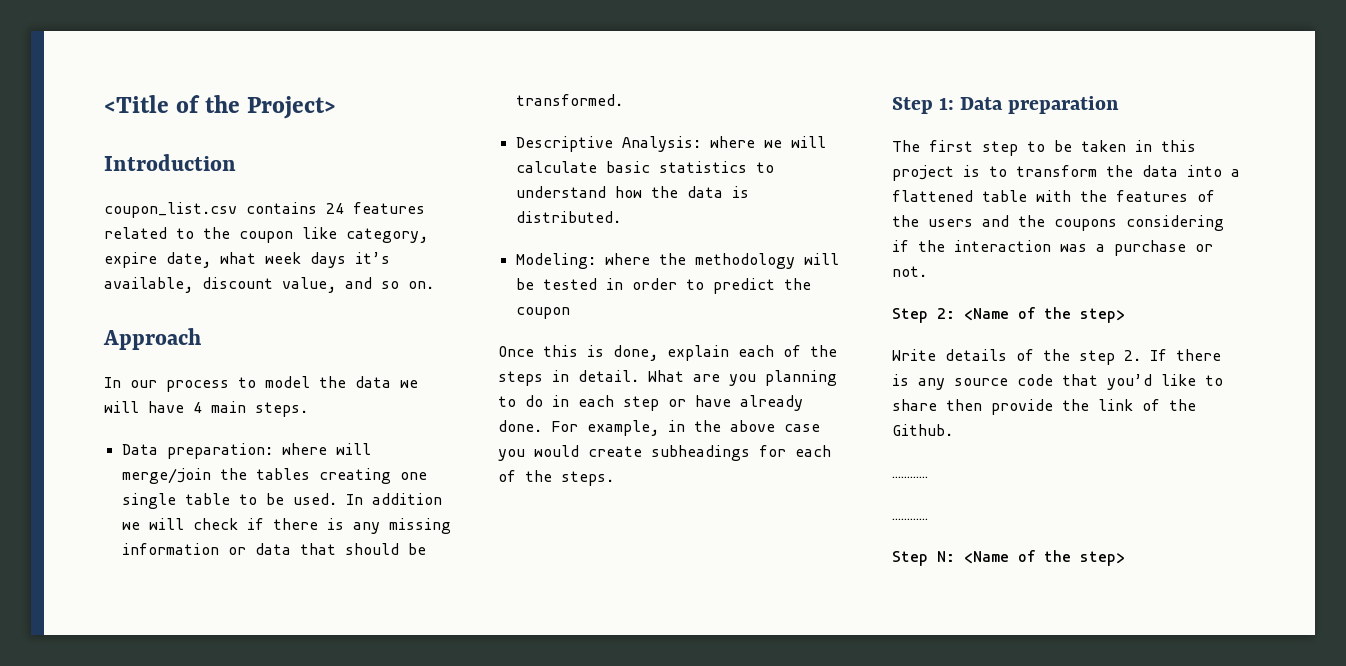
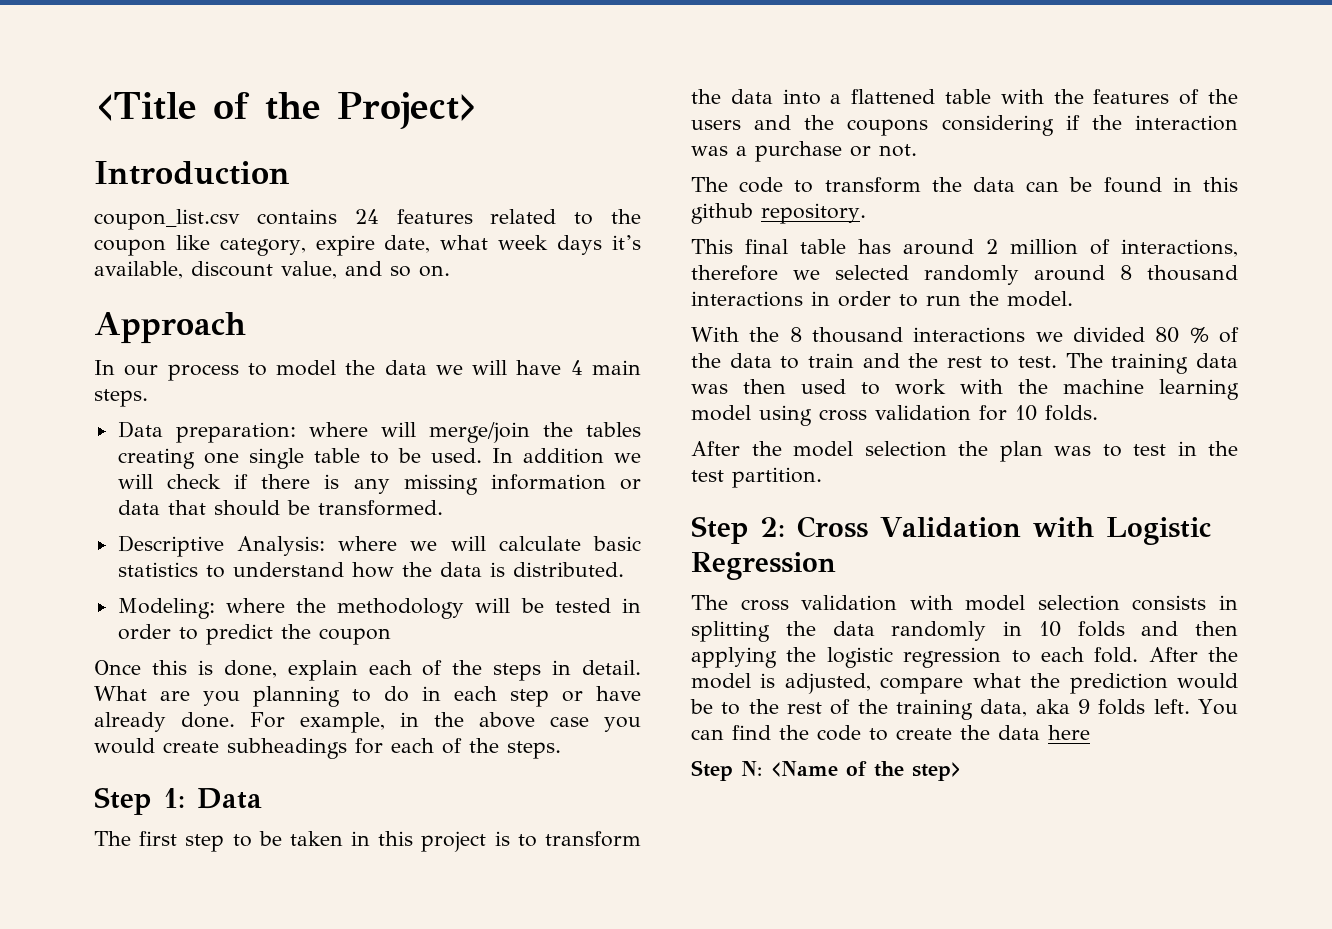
[1008,96,1120,114] preparation -> (262, 798) none
[892,307,1125,323] [892,349,1221,365] [892,374,1223,390] [892,399,1196,415] [892,424,953,436] [892,476,928,478] [892,518,928,520] Step 2: <Name of the step> // Write details of the step 2. If there is any source code that you’d like to share then provide the link of the Github. // ………… // ………… -> [691,177,1238,193] [691,203,866,224] [691,239,1238,257] [691,265,1238,285] [691,291,1073,307] [691,327,1239,343] [691,353,1238,374] [691,379,1239,400] [691,405,1098,426] [691,441,1238,462] [691,467,822,488] [691,516,1212,545] [691,552,836,580] [691,595,1238,611] [691,621,1238,642] [691,647,1238,668] [691,673,1238,694] [690,699,1239,720] [691,725,1090,741] The code to transform the data can be found in this github repository. // This final table has around 2 million of interactions, therefore we selected randomly around 8 thousand interactions in order to run the model. // With the 8 thousand interactions we divided 80 % of the data to train and the rest to test. The training data was then used to work with the machine learning model using cross validation for 10 folds. // After the model selection the plan was to test in the test partition. // Step 2: Cross Validation with Logistic Regression // The cross validation with model selection consists in splitting the data randomly in 10 folds and then applying the logistic regression to each fold. After the model is adjusted, compare what the prediction would be to the rest of the training data, aka 9 folds left. You can find the code to create the data here

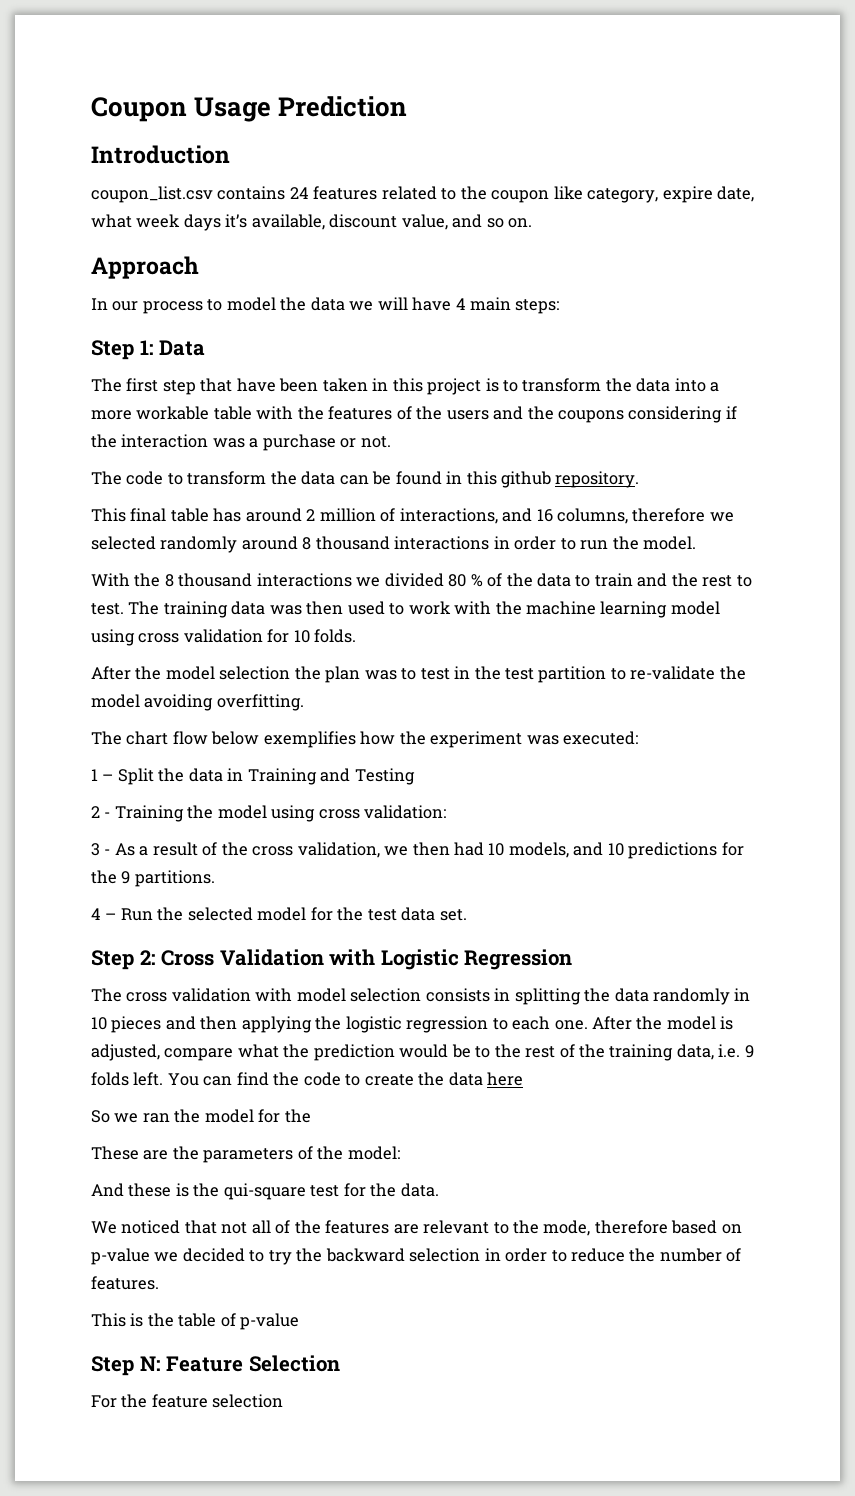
[94,92,478,129] <Title of the Project> -> [91,96,408,122] Coupon Usage Prediction
[94,389,148,407] [117,421,641,443] [117,448,641,469] [117,474,641,495] [117,500,443,516] [117,535,642,557] [117,562,624,578] [117,598,641,619] [117,624,391,645] [94,660,641,681] [94,686,641,707] [94,712,641,733] [94,738,561,759] steps. // Data preparation: where will merge/join the tables creating one single table to be used. In addition we will check if there is any missing information or data that should be transformed. // Descriptive Analysis: where we will calculate basic statistics to understand how the data is distributed. // Modeling: where the methodology will be tested in order to predict the coupon // Once this is done, explain each of the steps in detail. What are you planning to do in each step or have already done. For example, in the above case you would create subheadings for each of the steps. -> [515,299,560,314] steps:
[232,831,282,847] to be -> [200,378,319,392] that have been
[851,89,936,104] flattened -> [91,406,210,420] more workable
(1238, 248) none -> [502,508,629,524] and 16 columns,
[732,467,822,488] partition. -> [538,666,746,683] [91,694,304,711] [91,731,639,748] [91,768,415,785] [91,805,447,822] [91,842,744,859] [91,870,215,887] [91,907,467,921] partition to re-validate the model avoiding overfitting. // The chart flow below exemplifies how the experiment was executed: // 1 – Split the data in Training and Testing // 2 - Training the model using cross validation: // 3 - As a result of the cross validation, we then had 10 models, and 10 predictions for the 9 partitions. // 4 – Run the selected model for the test data set.
[1077,621,1125,637] folds -> [111,1016,162,1033] pieces
[1094,647,1139,663] fold. -> [554,1020,588,1030] one.
[1035,699,1070,714] aka -> [718,1044,741,1058] i.e.
[691,760,962,781] Step N: <Name of the step> -> [91,1109,311,1123] [91,1146,400,1163] [91,1183,439,1200] [91,1220,742,1236] [91,1248,742,1265] [91,1276,159,1290] [91,1313,300,1330] [91,1355,340,1376] [91,1394,284,1408] So we ran the model for the // These are the parameters of the model: // And these is the qui-square test for the data. // We noticed that not all of the features are relevant to the mode, therefore based on p-value we decided to try the backward selection in order to reduce the number of features. // This is the table of p-value // Step N: Feature Selection // For the feature selection

